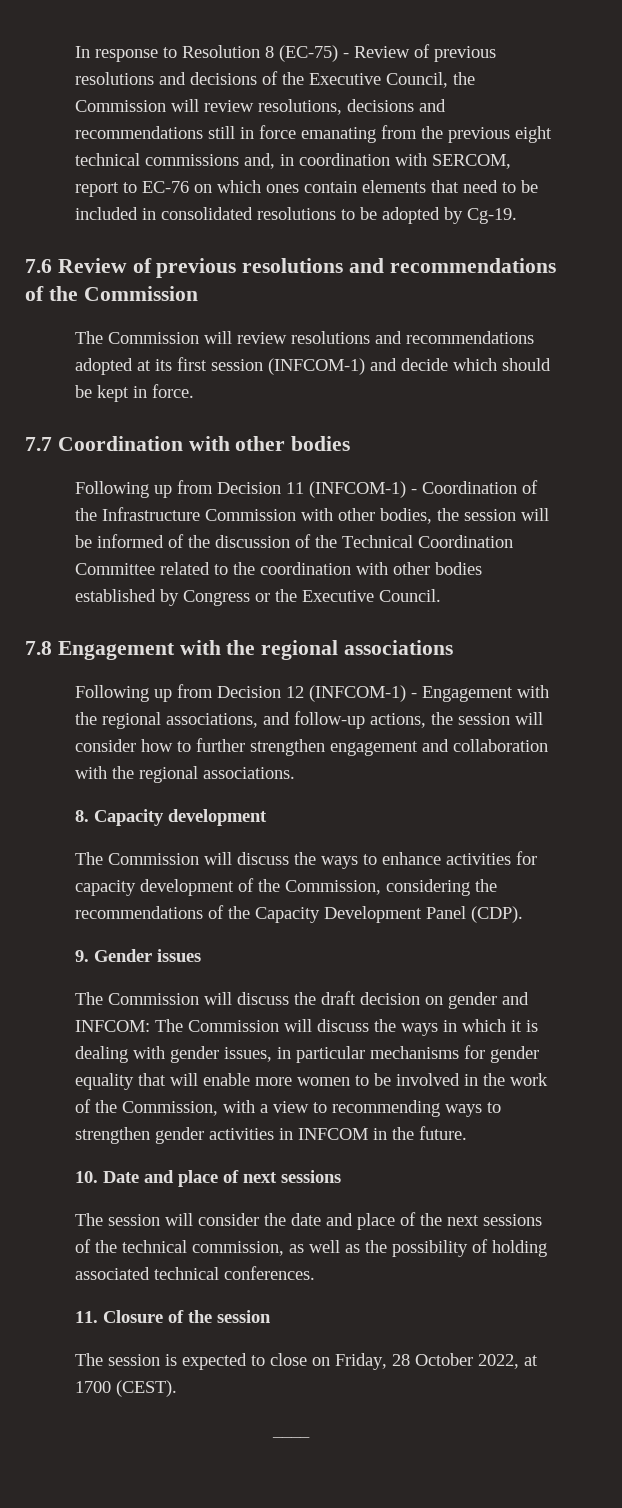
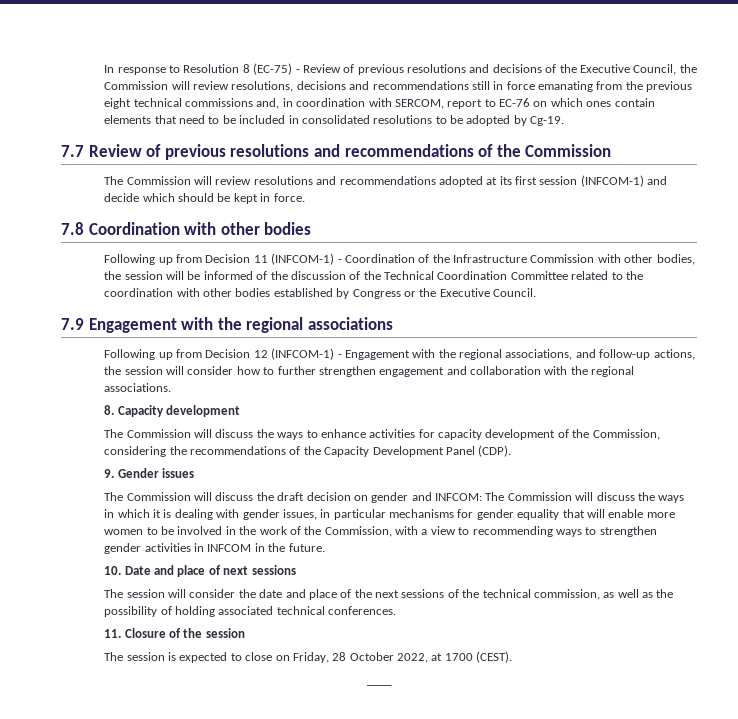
[25,259,52,273] 7.6 -> [61,145,84,157] 7.7
[25,437,52,451] 7.7 -> [61,222,84,235] 7.8
[25,641,52,655] 7.8 -> [61,318,84,330] 7.9

